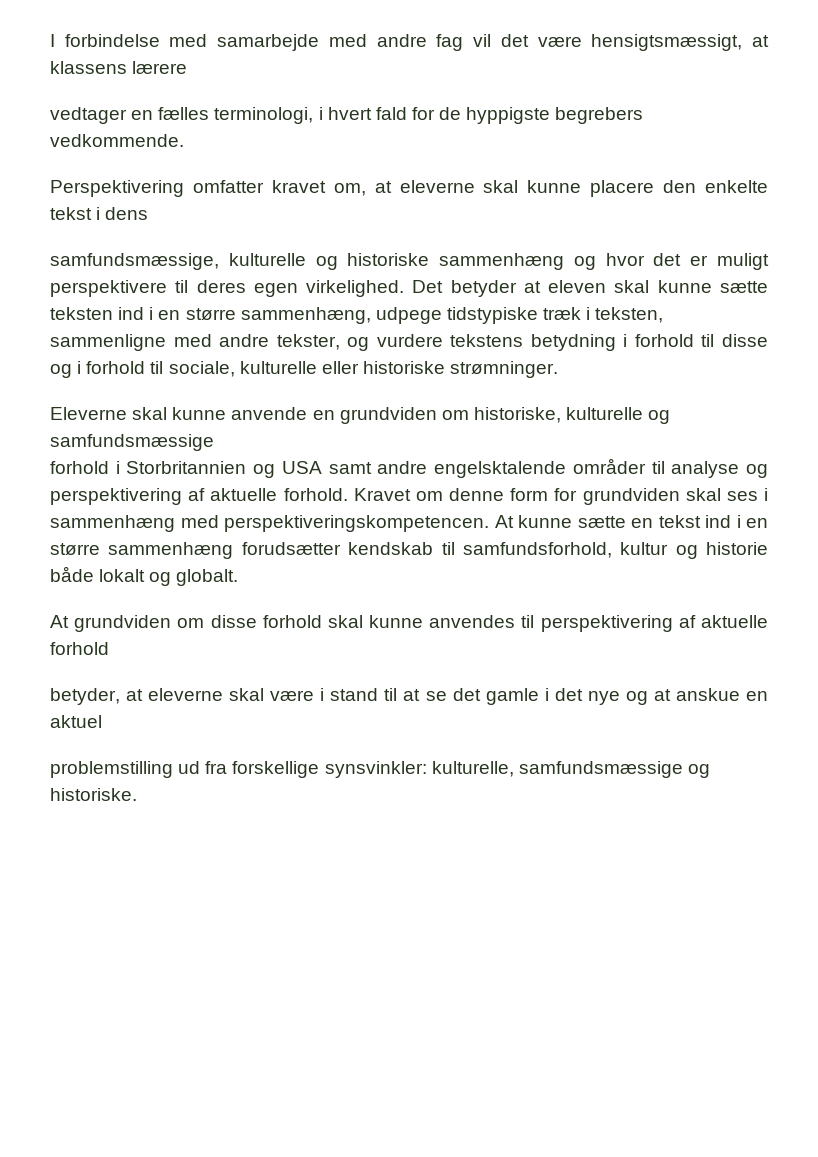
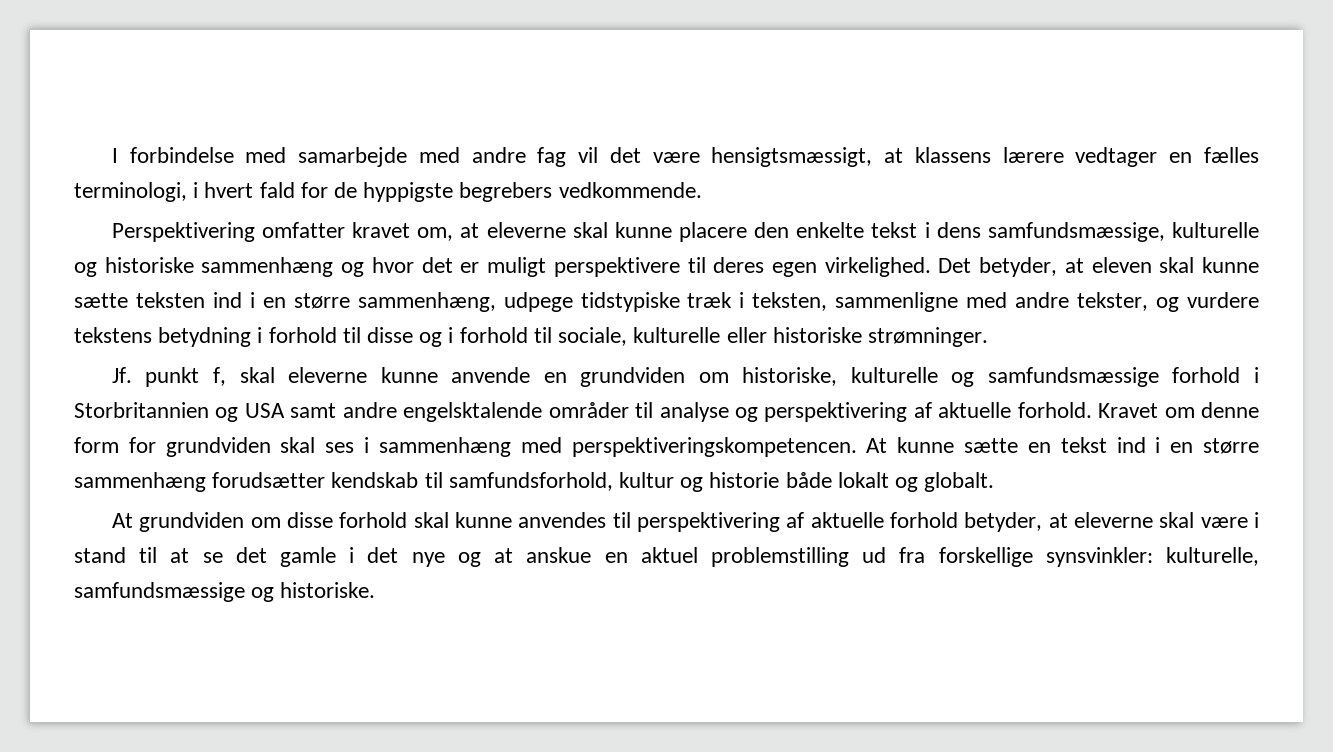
(188, 67) // -> (1064, 155) none
(149, 213) // -> (981, 230) none
[450,280,517,297] betyder -> [979,257,1058,277] betyder,
[50,407,168,420] Eleverne skal -> [111,367,368,387] Jf. punkt f, skal eleverne
(214, 442) // -> (1159, 377) none
(109, 648) // -> (958, 520) none
(102, 721) // -> (698, 555) none

